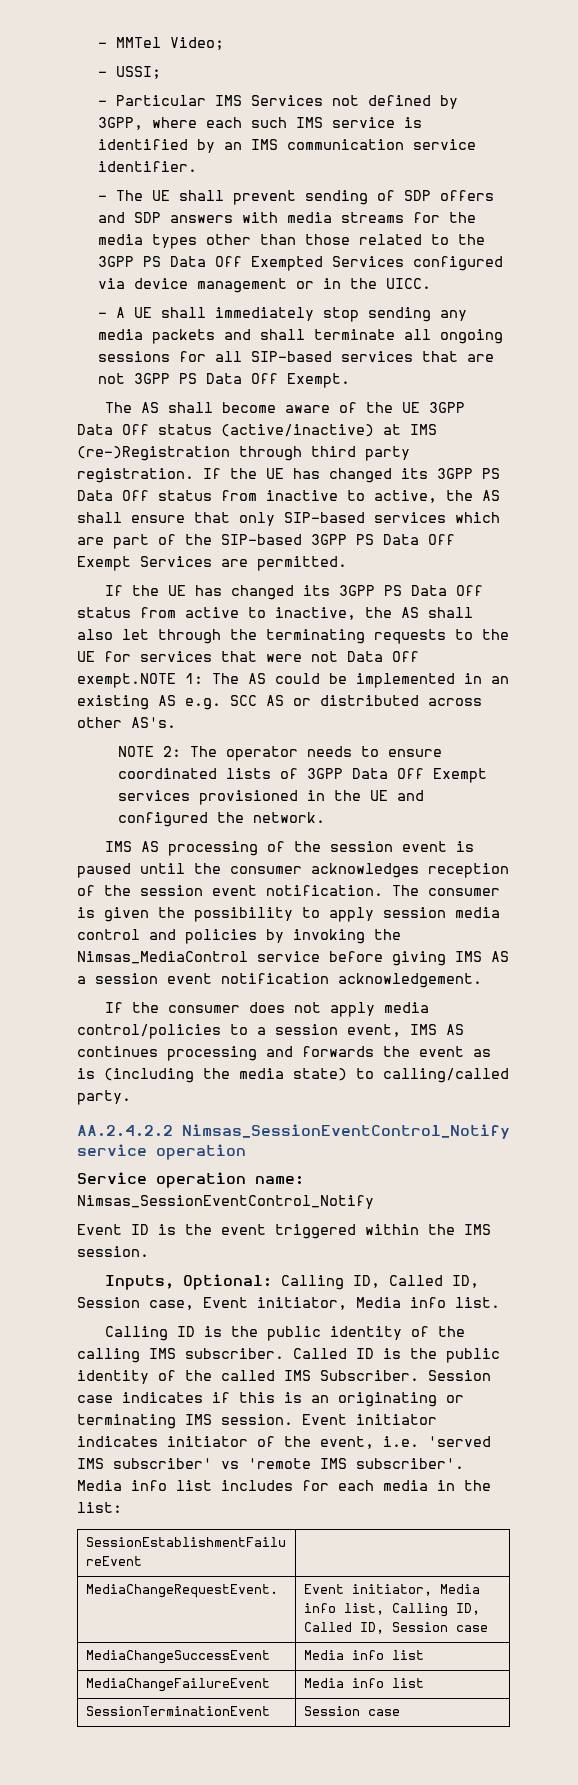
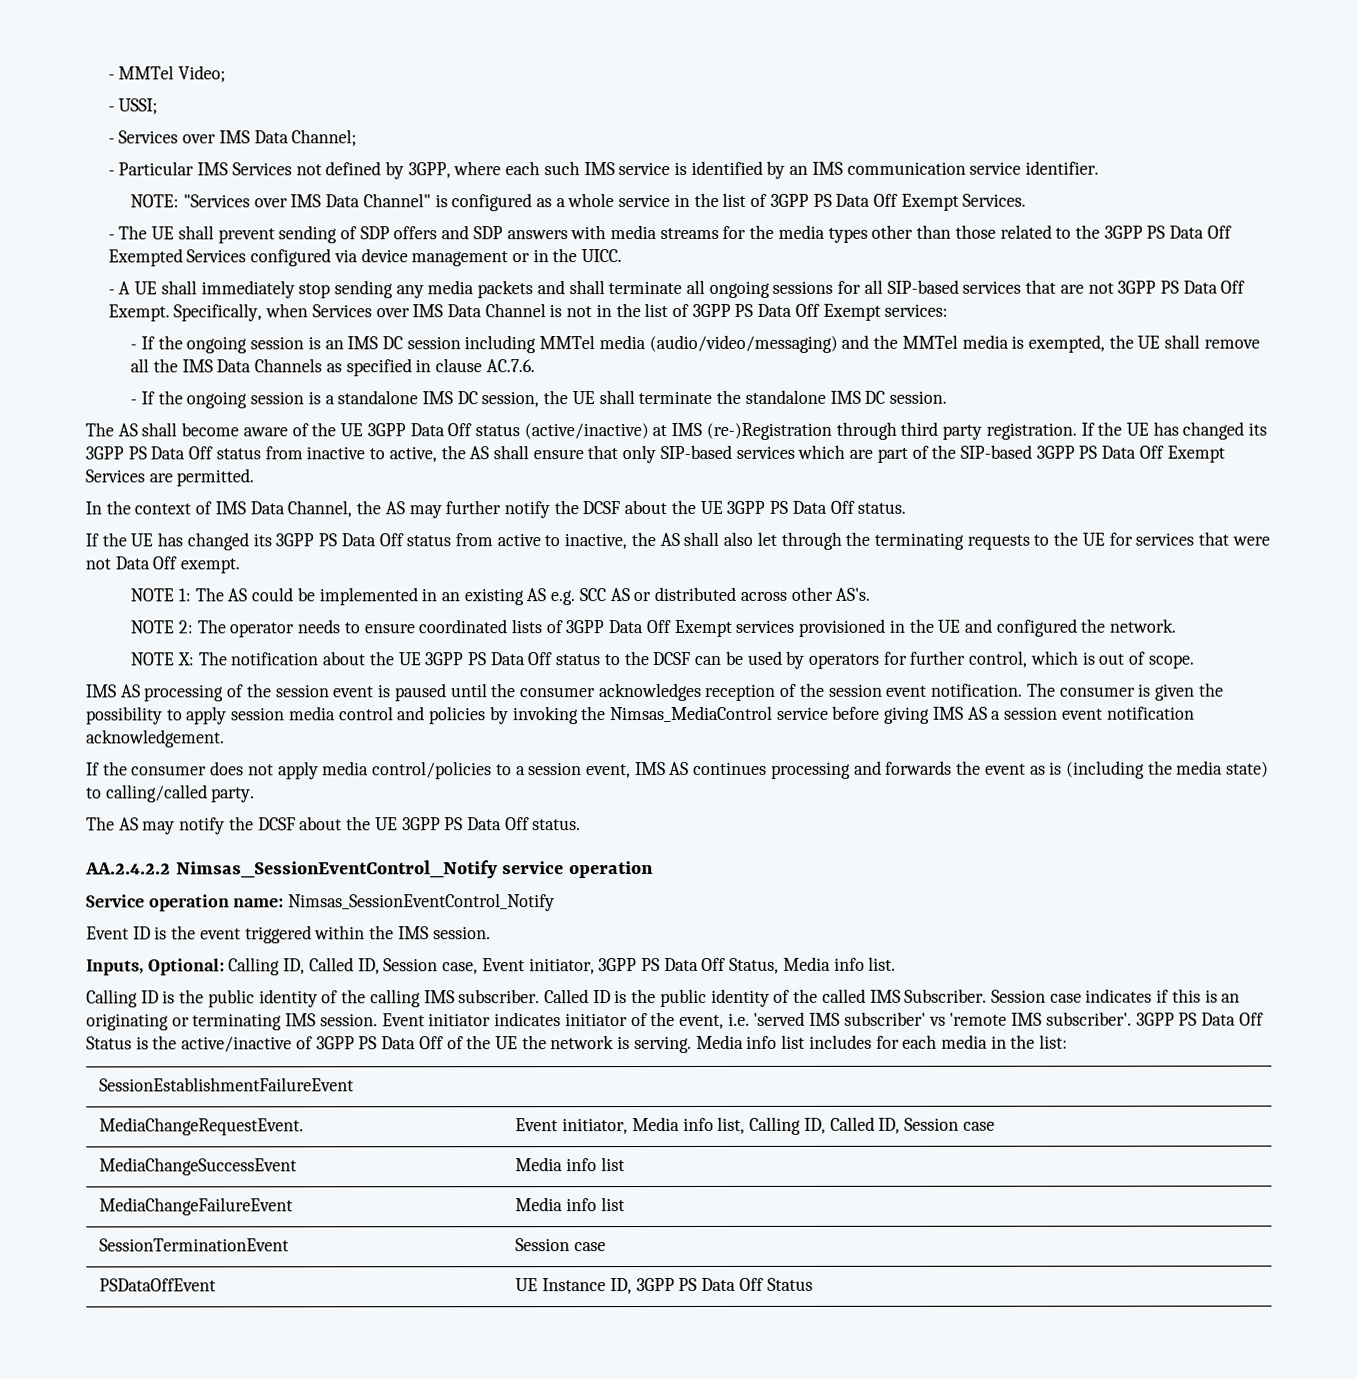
(161, 72) none -> [107,129,358,147] // - Services over IMS Data Channel;
(197, 166) none -> [130,192,1027,212] // NOTE: "Services over IMS Data Channel" is configured as a whole service in the list of 3GPP PS Data Off Exempt Services.
(350, 380) none -> [173,303,949,322] [130,334,1260,354] [130,358,535,377] [130,389,947,409] Specifically, when Services over IMS Data Channel is not in the list of 3GPP PS Data Off Exempt services: // - If the ongoing session is an IMS DC session including MMTel media (audio/video/messaging) and the MMTel media is exempted, the UE shall remove all the IMS Data Channels as specified in clause AC.7.6. // - If the ongoing session is a standalone IMS DC session, the UE shall terminate the standalone IMS DC session.
(347, 563) none -> [85,499,907,519] // In the context of IMS Data Channel, the AS may further notify the DCSF about the UE 3GPP PS Data Off status.
[77,673,176,688] exempt.NOTE -> [180,558,241,574] [130,588,175,602] exempt. // NOTE
(326, 817) none -> [130,650,1194,669] // NOTE X: The notification about the UE 3GPP PS Data Off status to the DCSF can be used by operators for further control, which is out of scope.
(131, 1097) none -> [86,816,582,835] // The AS may notify the DCSF about the UE 3GPP PS Data Off status.
(347, 1303) none -> [598,957,780,974] 3GPP PS Data Off Status,
(464, 1463) none -> [1135,1012,1264,1026] [86,1035,692,1054] 3GPP PS Data Off Status is the active/inactive of 3GPP PS Data Off of the UE the network is serving.
(401, 1712) none -> [99,1278,217,1292] [515,1277,813,1295] // PSDataOffEvent | UE Instance ID, 3GPP PS Data Off Status

